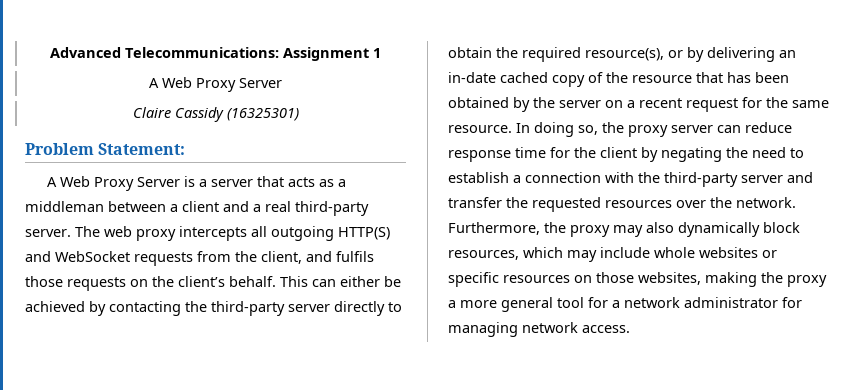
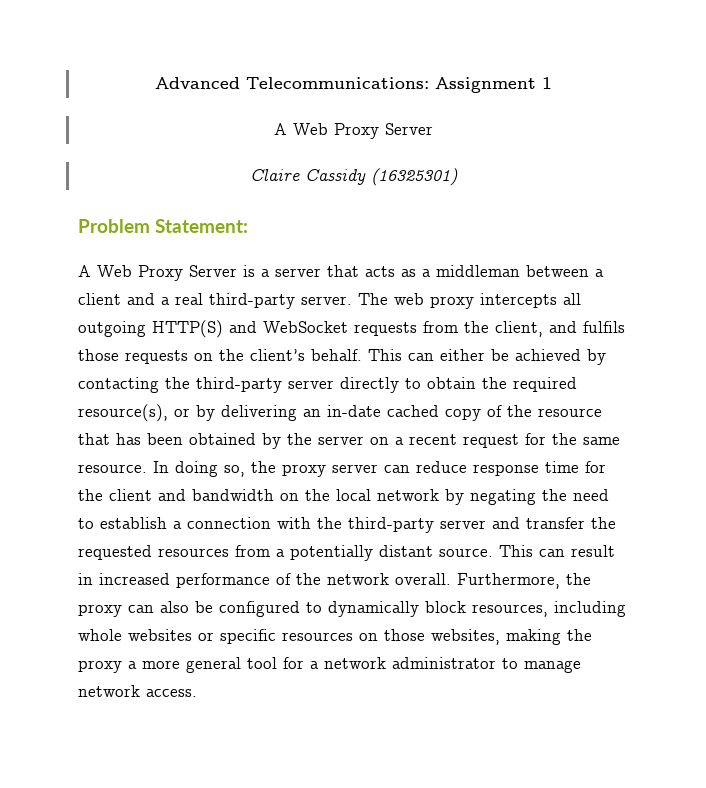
(637, 152) none -> [158,489,439,501] and bandwidth on the local network
[676,197,796,208] [448,222,800,237] [448,247,650,262] over the network. Furthermore, the proxy may also dynamically block resources, which may include -> [235,545,615,561] [78,573,591,589] [78,601,626,617] from a potentially distant source. This can result in increased performance of the network overall. Furthermore, the proxy can also be configured to dynamically block resources, including
[782,297,802,308] [448,322,518,337] for managing -> [502,658,581,673] to manage

